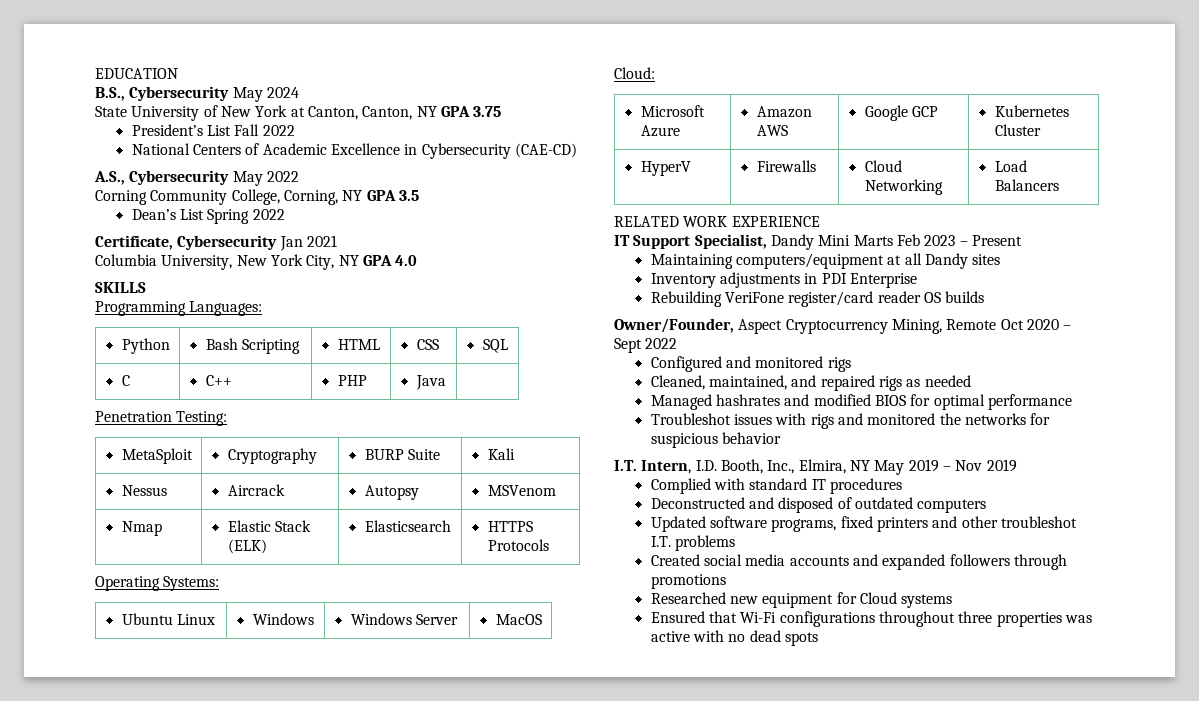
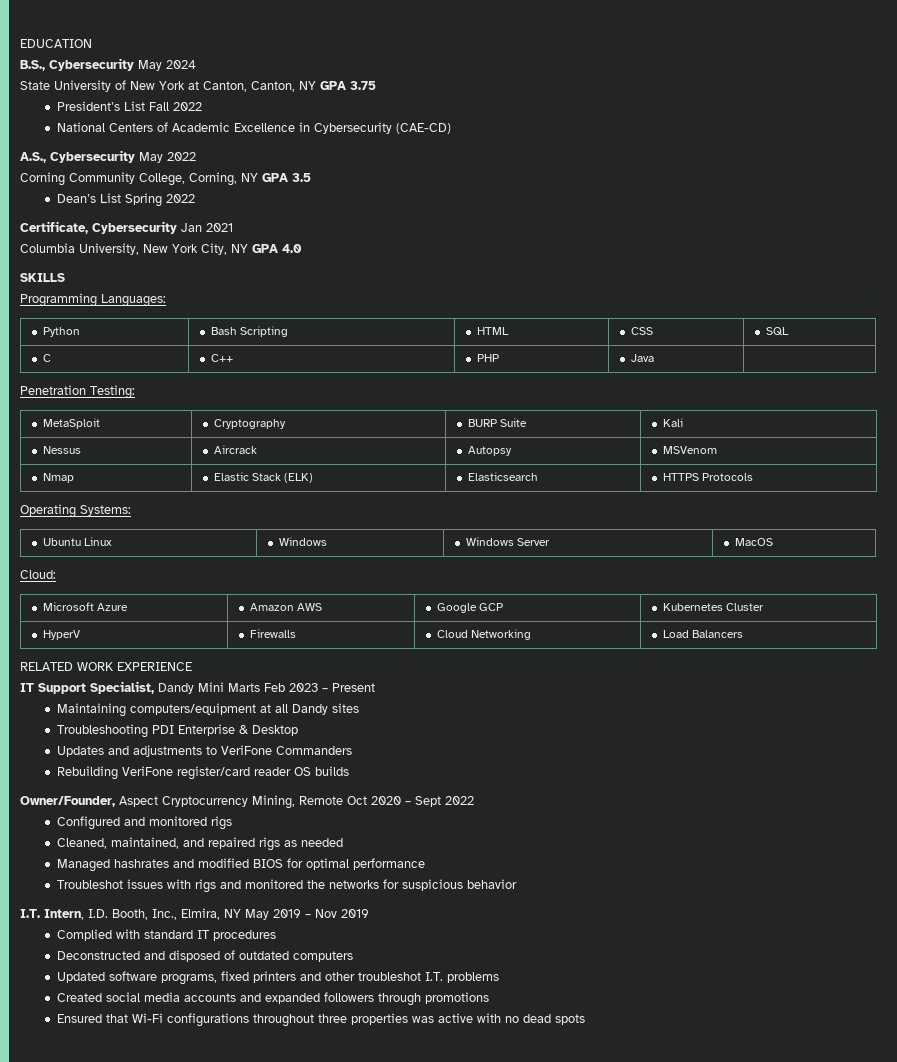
[650,272,818,288] Inventory adjustments in -> [56,724,148,738] Troubleshooting
(918, 280) none -> [238,725,298,736] [56,745,352,757] & Desktop // Updates and adjustments to VeriFone Commanders
[650,592,953,608] // Researched new equipment for Cloud systems -> (489, 998) none

